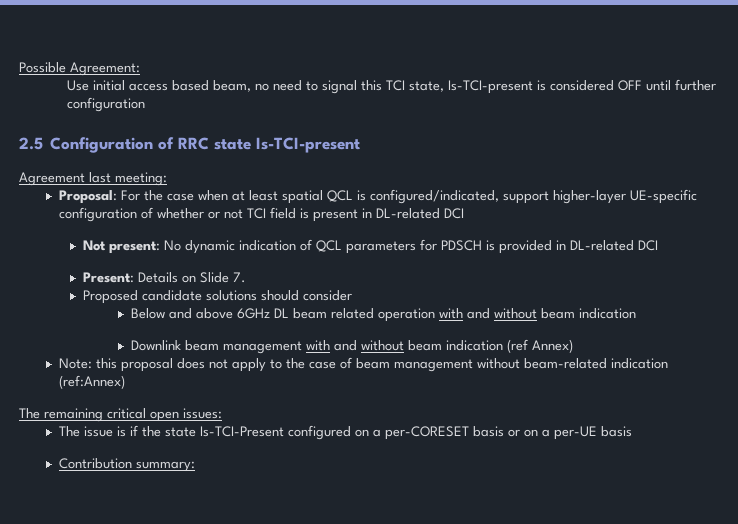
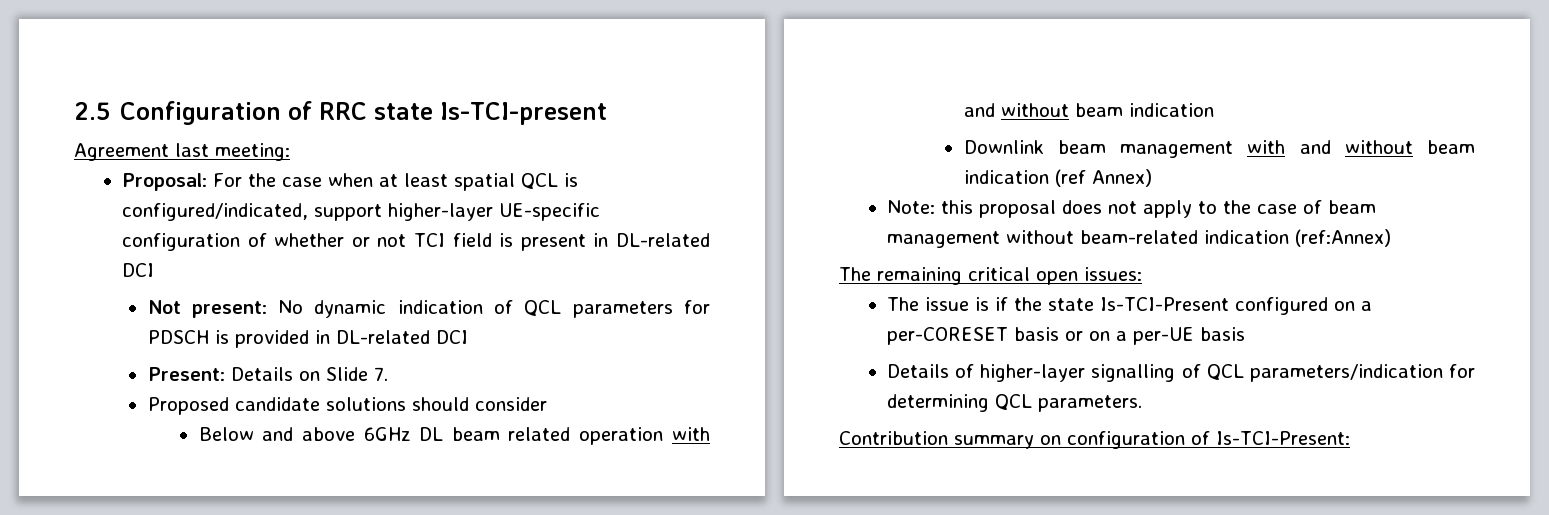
[19,62,140,76] [66,79,716,94] [66,97,145,112] Possible Agreement: // Use initial access based beam, no need to signal this TCI state, Is-TCI-present is considered OFF until further configuration // -> (74, 111) none
[58,458,195,472] Contribution summary: -> [887,364,1475,382] [887,394,1143,412] [839,431,1350,449] Details of higher-layer signalling of QCL parameters/indication for determining QCL parameters. // Contribution summary on configuration of Is-TCI-Present:

